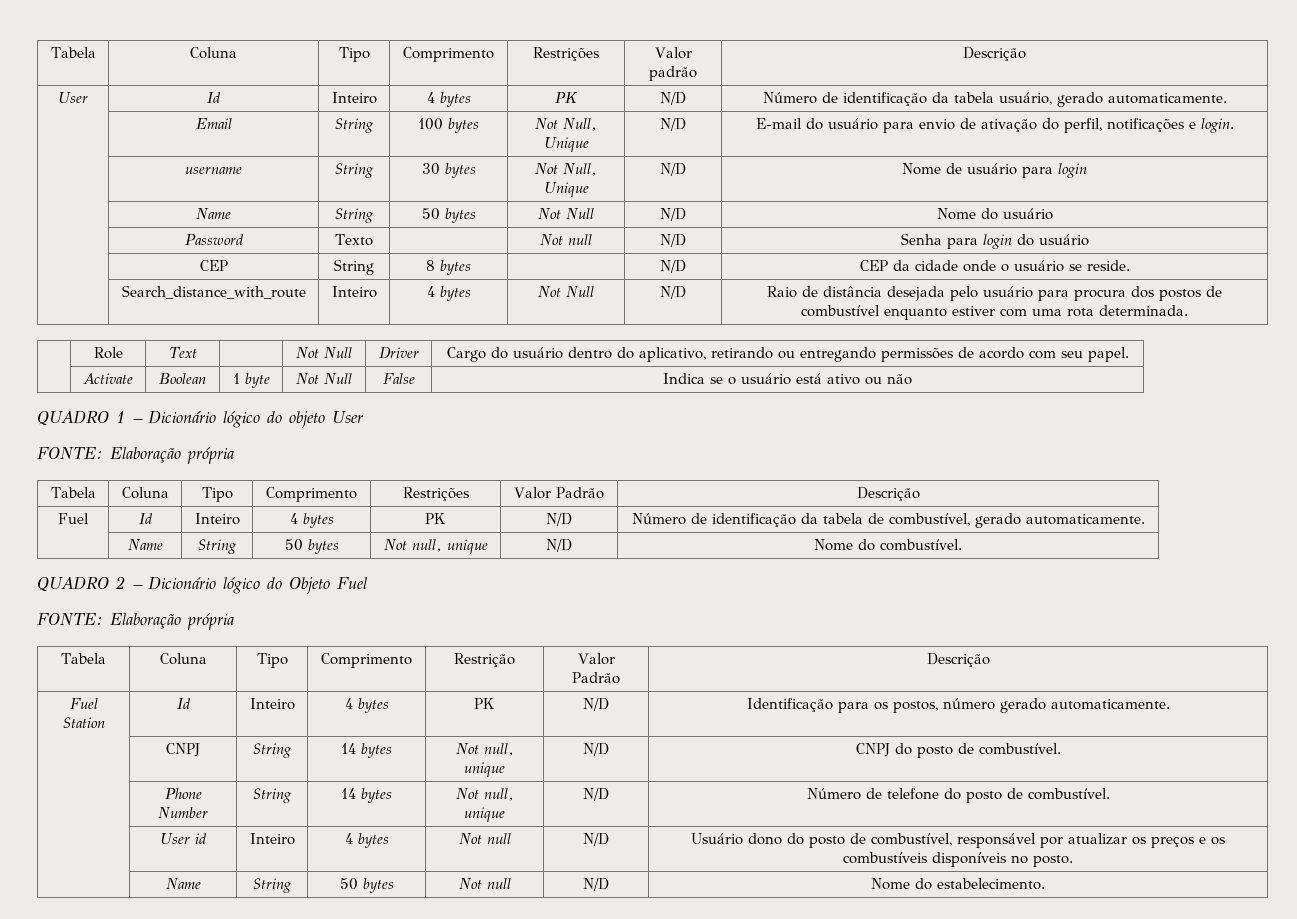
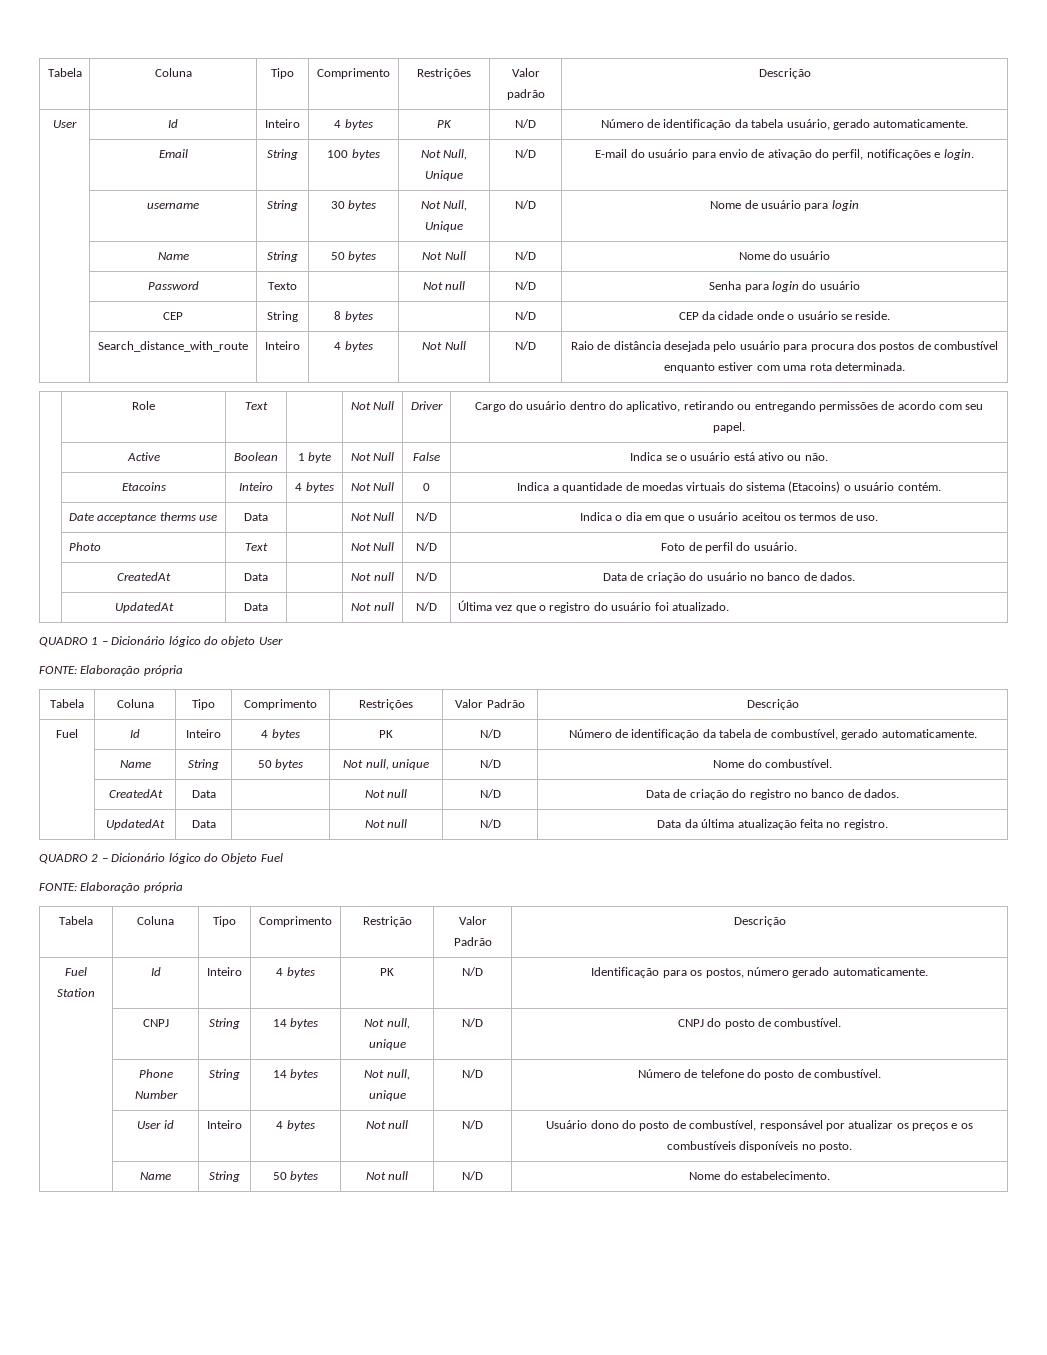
[82,373,133,384] Activate -> [126,452,160,461] Active
[887,374,912,385] não -> [804,453,828,461] [121,482,166,491] [239,482,273,491] [295,482,334,493] [350,482,395,491] [423,483,430,491] [517,481,941,493] [68,512,218,523] [244,513,268,521] [350,512,395,521] [416,512,437,521] [579,512,879,523] [68,542,101,551] [245,543,268,551] [350,542,395,551] [416,542,437,551] [661,542,797,553] [117,572,171,581] [244,573,268,581] [351,572,394,581] [416,572,437,581] [603,572,855,583] [114,602,174,613] [244,603,268,611] [351,602,394,611] [416,602,437,611] [457,600,729,613] não. // | Etacoins | Inteiro | 4 bytes | Not Null | 0 | Indica a quantidade de moedas virtuais do sistema (Etacoins) o usuário contém. // | Date acceptance therms use | Data | | Not Null | N/D | Indica o dia em que o usuário aceitou os termos de uso. // | Photo | Text | | Not Null | N/D | Foto de perfil do usuário. // | CreatedAt | Data | | Not null | N/D | Data de criação do usuário no banco de dados. // | UpdatedAt | Data | | Not null | N/D | Última vez que o registro do usuário foi atualizado.
(962, 545) none -> [108,789,163,798] [191,790,216,798] [364,789,408,798] [479,789,501,798] [646,789,899,800] [106,819,165,830] [191,820,216,828] [364,819,408,828] [479,819,501,828] [657,819,888,830] // | CreatedAt | Data | | Not null | N/D | Data de criação do registro no banco de dados. // | UpdatedAt | Data | | Not null | N/D | Data da última atualização feita no registro.

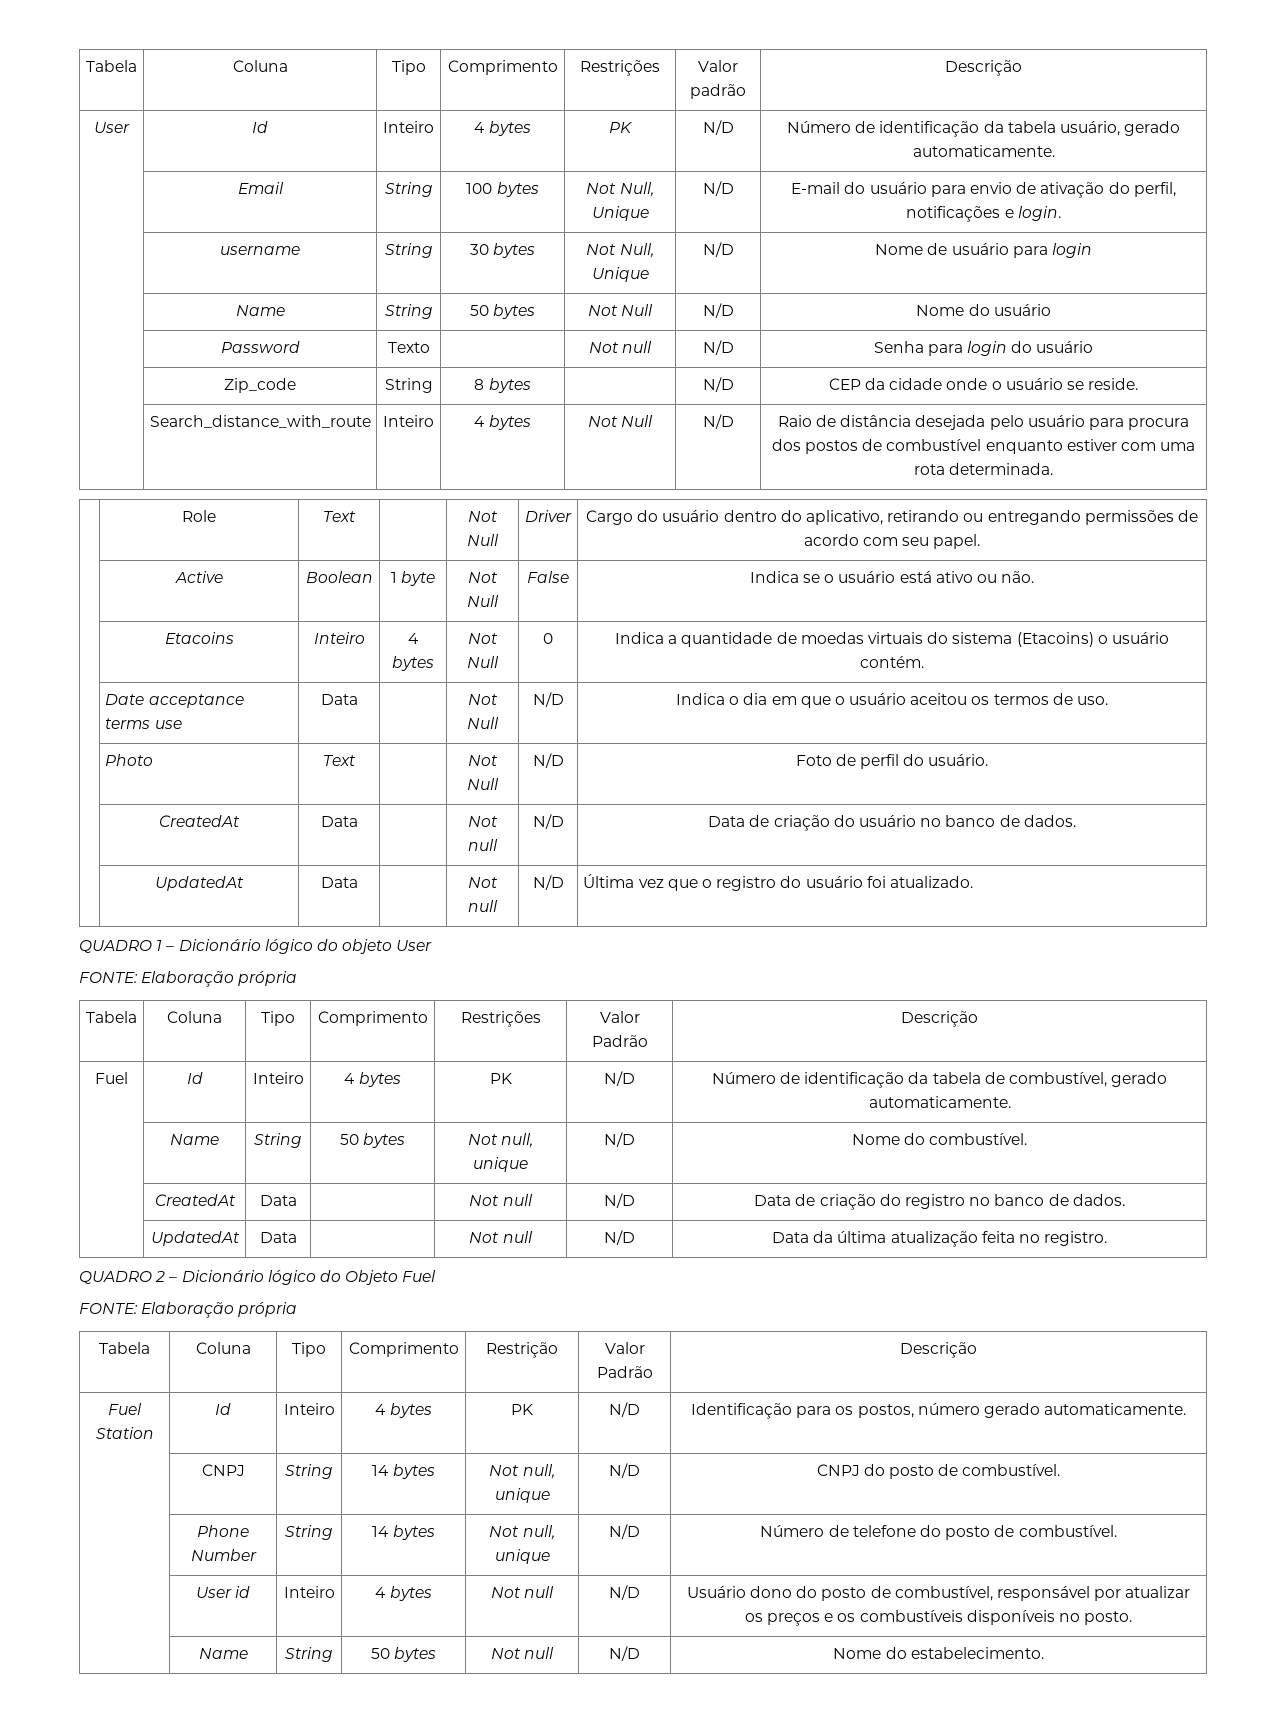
[163,312,183,320] CEP -> [224,378,296,393] Zip_code
[159,512,196,521] therms -> [105,718,151,729] terms

